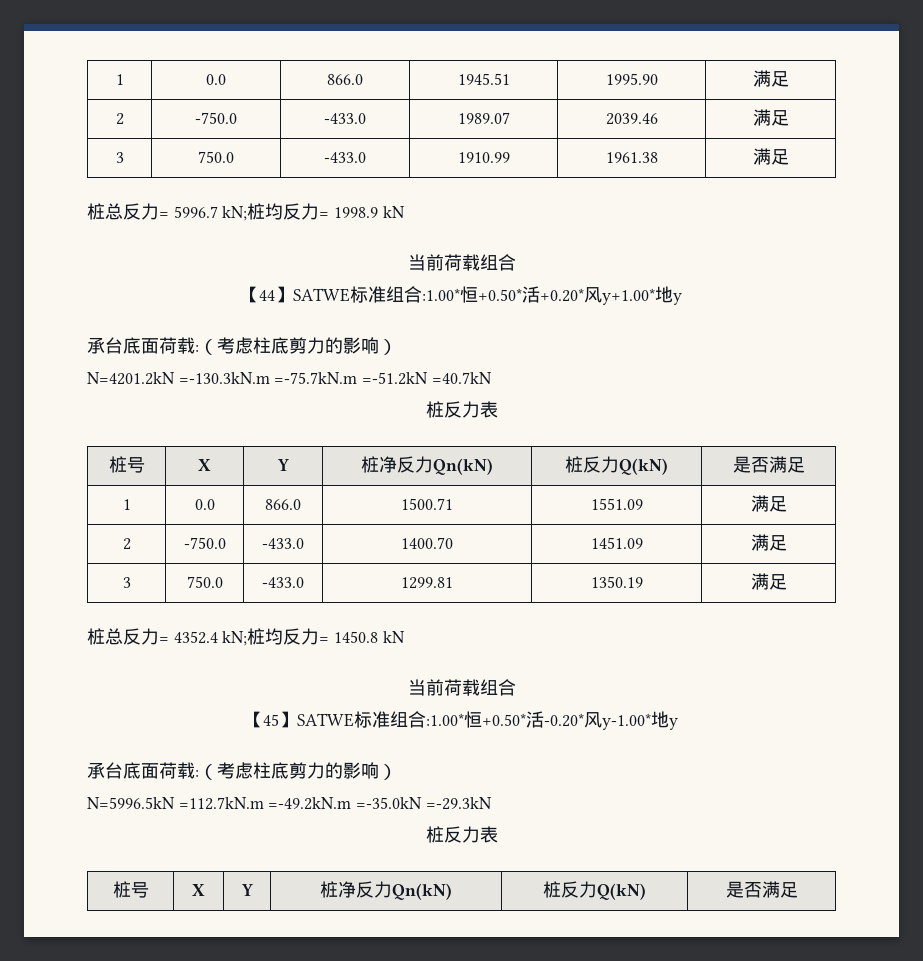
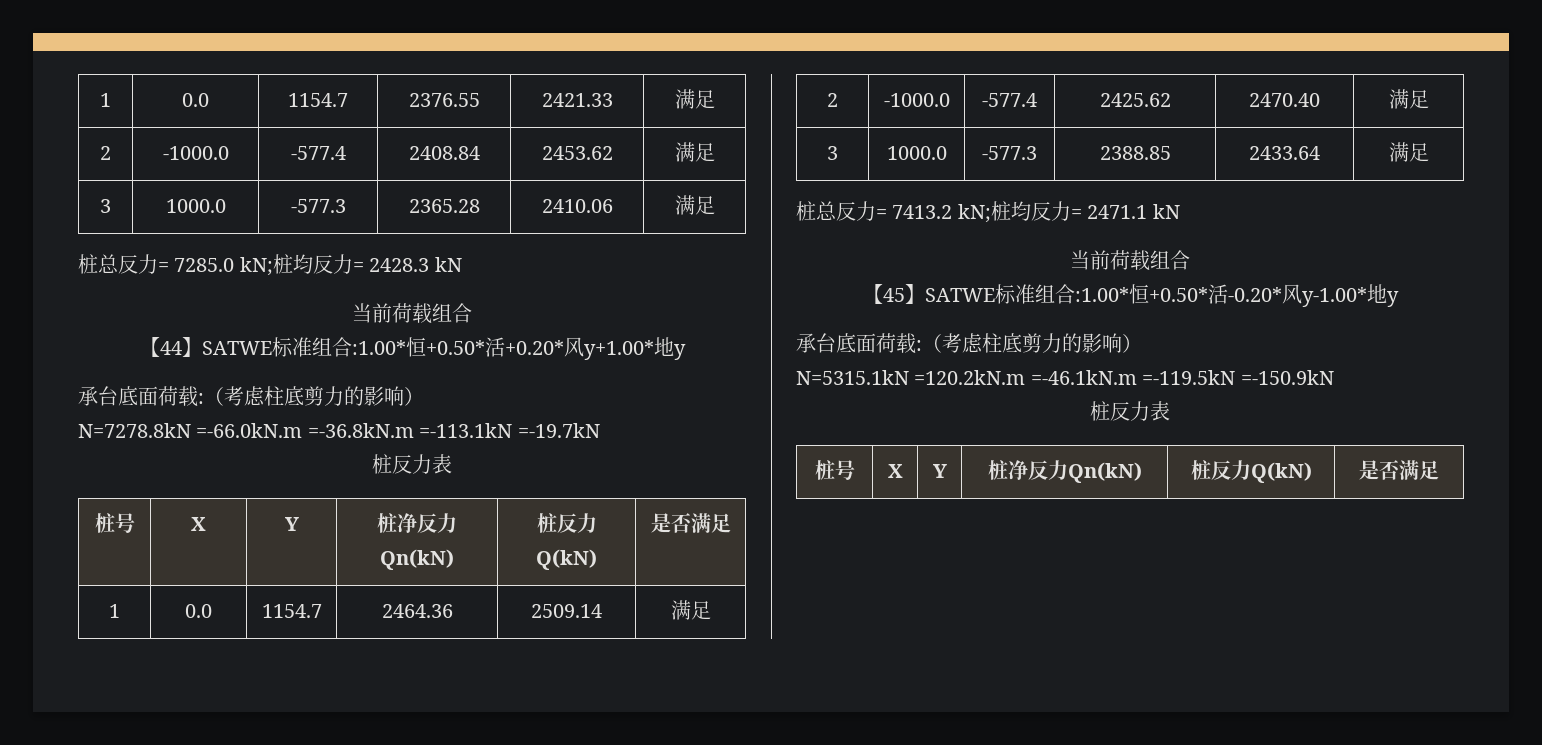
[115,74,124,85] [206,74,226,85] [327,74,363,85] [457,73,510,85] [605,73,658,85] [752,70,789,87] [115,113,124,125] [195,112,237,124] [324,113,366,124] [457,112,510,124] [605,113,658,125] [752,109,789,126] [115,152,124,163] [198,151,234,163] [324,152,366,163] [457,152,510,163] [605,152,658,163] [752,148,789,165] [87,203,379,221] 1 | 0.0 | 866.0 | 1945.51 | 1995.90 | 满足 // 2 | -750.0 | -433.0 | 1989.07 | 2039.46 | 满足 // 3 | 750.0 | -433.0 | 1910.99 | 1961.38 | 满足 // 桩总反力= 5996.7 kN;桩均反力= 1998.9 -> [100,93,111,107] [182,93,209,107] [288,93,348,107] [408,93,480,107] [541,93,613,107] [674,89,715,109] [100,146,111,160] [162,146,229,160] [290,146,346,160] [408,146,480,160] [541,146,613,160] [674,142,715,162] [100,199,111,213] [165,199,226,213] [290,199,346,213] [408,199,480,213] [541,199,613,213] [674,195,715,215] [78,254,430,276] 1 | 0.0 | 1154.7 | 2376.55 | 2421.33 | 满足 // 2 | -1000.0 | -577.4 | 2408.84 | 2453.62 | 满足 // 3 | 1000.0 | -577.3 | 2365.28 | 2410.06 | 满足 // 桩总反力= 7285.0 kN;桩均反力= 2428.3
[87,372,492,385] N=4201.2kN =-130.3kN.m =-75.7kN.m =-51.2kN =40.7kN -> [78,423,600,438] N=7278.8kN =-66.0kN.m =-36.8kN.m =-113.1kN =-19.7kN
[265,499,301,510] [401,498,453,510] [590,498,643,510] [750,495,787,512] [122,538,131,550] [183,537,226,549] [262,538,304,549] [401,537,453,549] [590,537,643,549] [750,534,787,551] [122,577,131,588] [186,576,223,588] [262,577,304,588] [401,577,453,589] [590,576,643,588] [750,573,787,590] [87,628,379,646] 866.0 | 1500.71 | 1551.09 | 满足 // 2 | -750.0 | -433.0 | 1400.70 | 1451.09 | 满足 // 3 | 750.0 | -433.0 | 1299.81 | 1350.19 | 满足 // 桩总反力= 4352.4 kN;桩均反力= 1450.8 -> [261,604,322,618] [381,604,453,618] [531,604,602,618] [670,600,711,620] [827,93,838,107] [883,93,950,107] [982,93,1037,107] [1099,93,1171,107] [1249,93,1320,107] [1388,89,1429,109] [827,146,838,160] [886,146,947,160] [982,146,1037,160] [1099,146,1171,160] [1249,146,1320,160] [1388,142,1429,162] [796,201,1148,223] 1154.7 | 2464.36 | 2509.14 | 满足 // 2 | -1000.0 | -577.4 | 2425.62 | 2470.40 | 满足 // 3 | 1000.0 | -577.3 | 2388.85 | 2433.64 | 满足 // 桩总反力= 7413.2 kN;桩均反力= 2471.1
[87,797,492,810] N=5996.5kN =112.7kN.m =-49.2kN.m =-35.0kN =-29.3kN -> [796,370,1334,385] N=5315.1kN =120.2kN.m =-46.1kN.m =-119.5kN =-150.9kN

